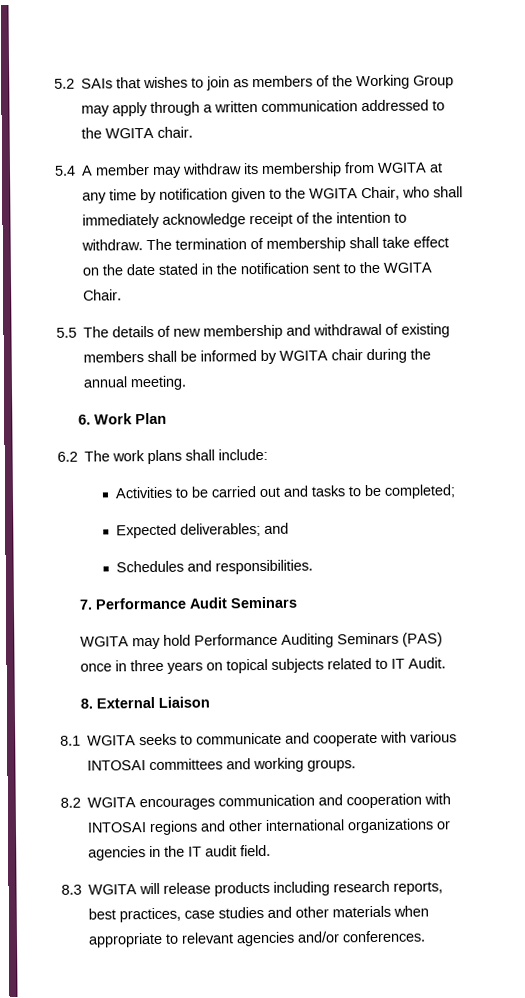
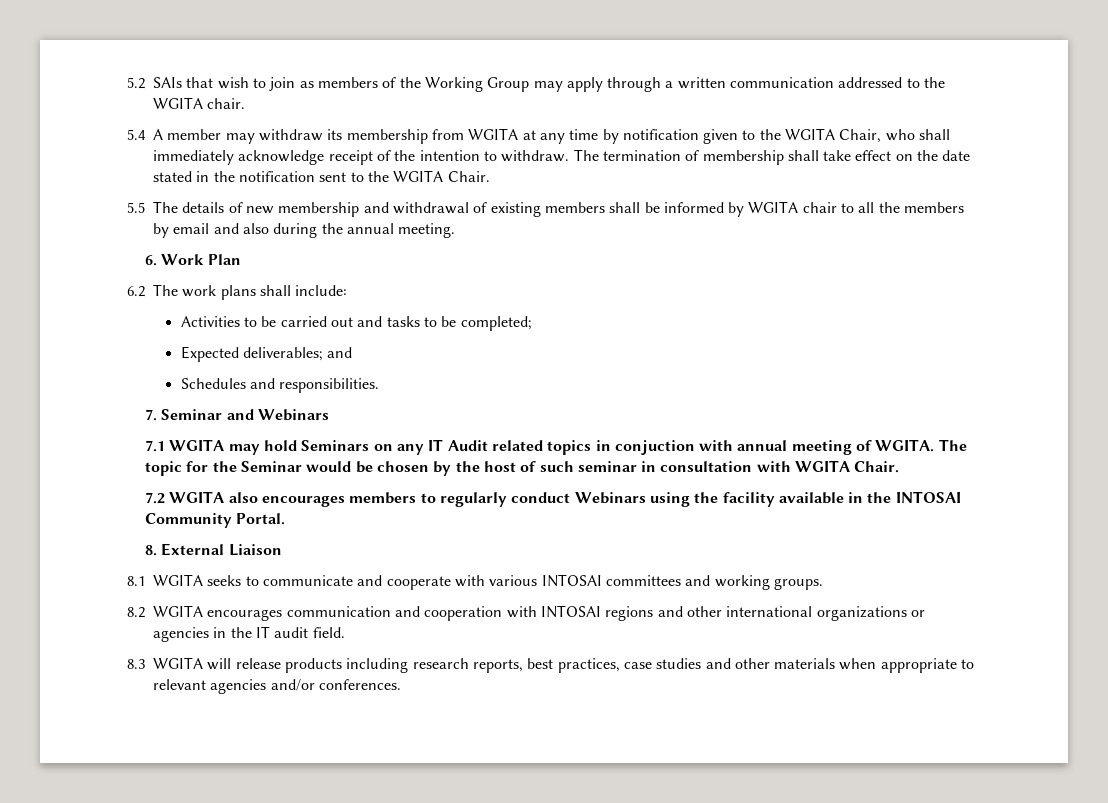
[143,76,189,89] wishes -> [217,77,249,89] wish
(364, 355) none -> [841,202,965,213] [153,223,269,238] to all the members by email and also
[95,596,298,610] [80,632,444,650] [80,657,447,674] Performance Audit Seminars // WGITA may hold Performance Auditing Seminars (PAS) once in three years on topical subjects related to IT Audit. -> [161,409,329,421] [145,439,967,455] [145,460,900,476] [145,491,961,507] [145,513,286,528] Seminar and Webinars // 7.1 WGITA may hold Seminars on any IT Audit related topics in conjuction with annual meeting of WGITA. The topic for the Seminar would be chosen by the host of such seminar in consultation with WGITA Chair. // 7.2 WGITA also encourages members to regularly conduct Webinars using the facility available in the INTOSAI Community Portal.

